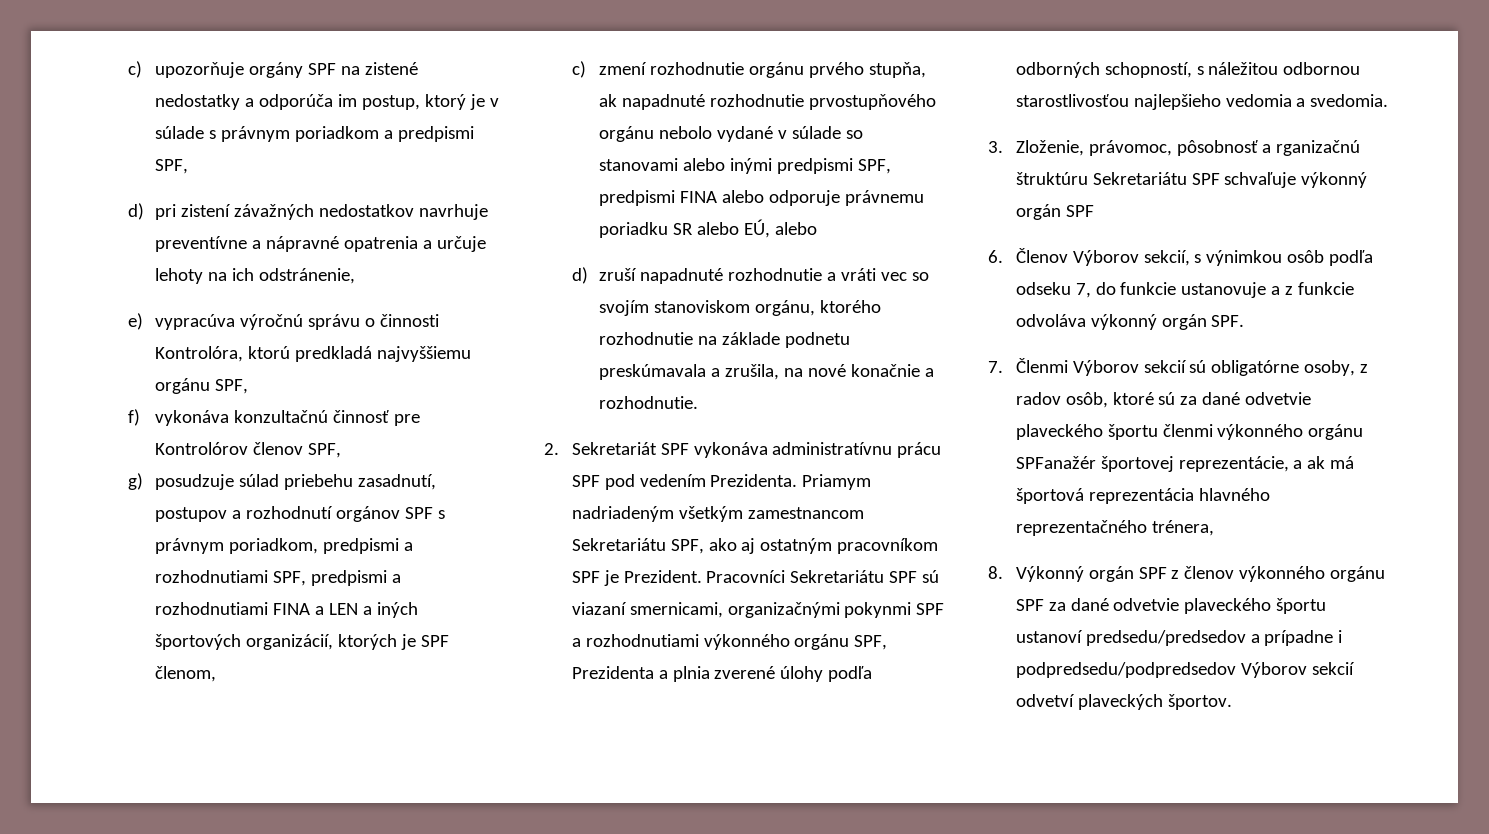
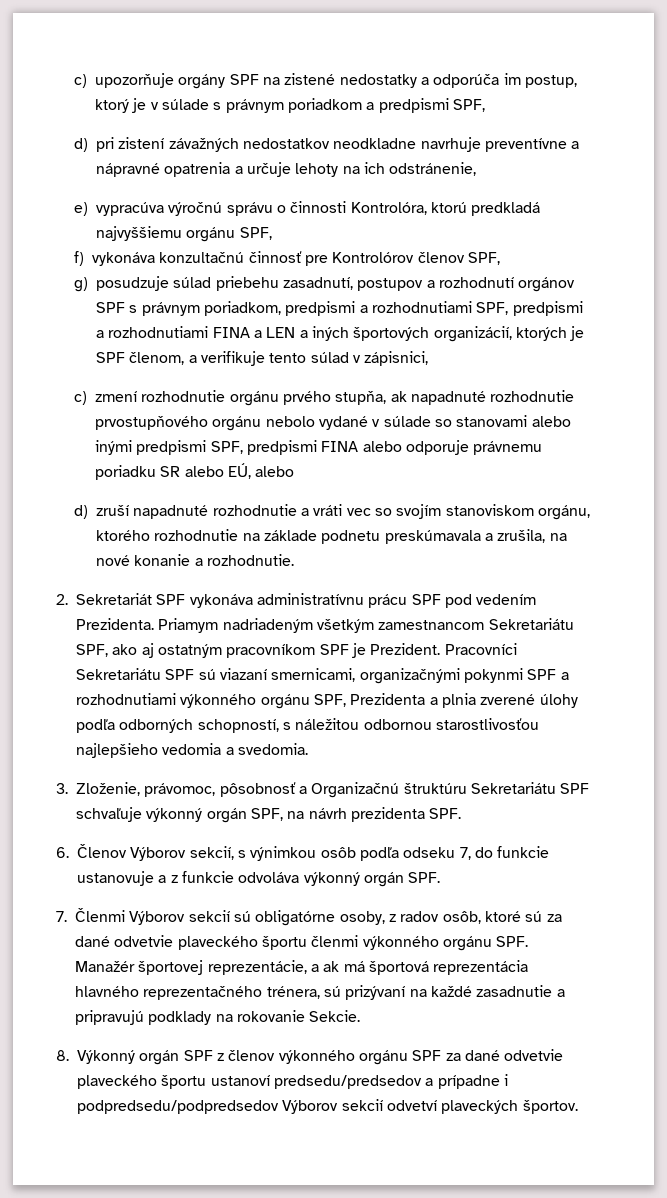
(414, 210) none -> [333,138,417,149] neodkladne
(217, 674) none -> [188,351,429,366] a verifikuje tento súlad v zápisnici,
[850,364,920,377] konačnie -> [134,554,191,566] konanie
[1276,140,1361,156] rganizačnú -> [311,782,400,798] Organizačnú
[1065,205,1094,217] SPF -> [250,807,462,822] SPF, na návrh prezidenta SPF.
[1015,456,1096,469] SPFanažér -> [496,936,529,947] [75,961,135,972] SPF. Manažér
(1214, 528) none -> [323,985,565,1000] [75,1010,361,1025] sú prizývaní na každé zasadnutie a pripravujú podklady na rokovanie Sekcie.

